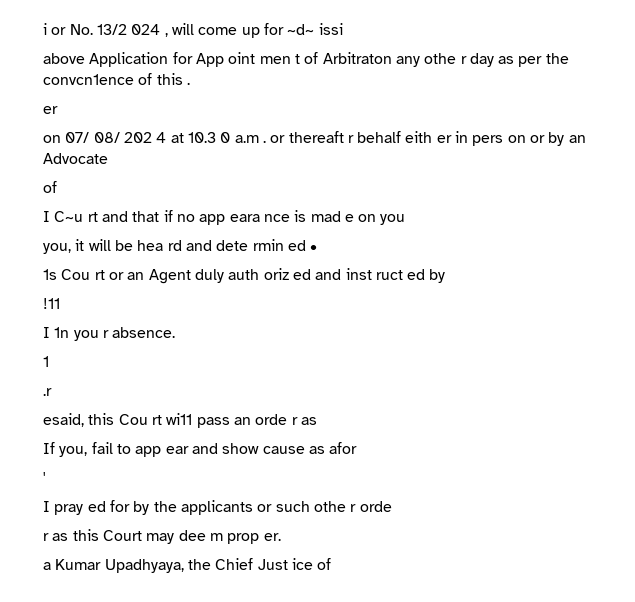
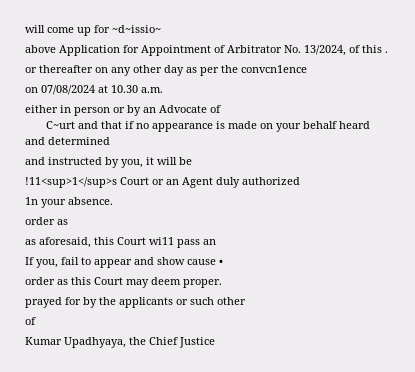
[43,23,168,37] i or No. 13/2 024 , -> (25, 29) none
[287,23,343,35] ~d~ issi -> [112,25,161,33] ~d~issio~
[195,52,467,67] App oint men t of Arbitraton any othe r -> [141,45,388,56] [25,65,162,76] Appointment of Arbitrator No. 13/2024, of this . // or thereafter on any other
[138,73,190,85] [43,106,58,114] [43,131,526,146] of this . // er // on 07/ 08/ 202 4 at 10.3 0 a.m . or thereaft r behalf eith er in pers on -> [25,85,163,95] [25,105,110,116] // on 07/08/2024 at 10.30 a.m. // either in person
[43,181,57,193] [43,211,98,222] // of // I C~u rt -> [210,105,221,113] [45,121,75,129] of // C~urt
[199,210,406,225] [43,239,318,254] [43,268,446,284] [43,298,60,309] [43,327,176,341] [43,356,49,367] [43,388,52,396] [43,413,162,427] app eara nce is mad e on you // you, it will be hea rd and dete rmin ed • // 1s Cou rt or an Agent duly auth oriz ed and inst ruct ed by // !11 // I 1n you r absence. // 1 // .r // esaid, this Cou rt -> [151,121,370,132] [25,137,110,145] [25,157,192,168] [25,177,300,188] [25,197,113,208] [25,217,68,225] [25,237,146,248] appearance is made on your behalf heard and determined // and instructed by you, it will be // !11<sup>1</sup>s Court or an Agent duly authorized // 1n your absence. // order as // as aforesaid, this Court
[255,414,317,425] orde r as -> (216, 242) none
[135,446,189,457] app ear -> [94,259,132,268] appear
[308,442,358,454] [43,472,46,483] [43,501,106,515] as afor // ' // I pray ed -> [219,259,223,265] [25,277,222,288] [25,297,62,308] • // order as this Court may deem proper. // prayed
[313,501,392,512] [43,529,281,544] [43,562,51,570] othe r orde // r as this Court may dee m prop er. // a -> [217,297,246,305] [25,317,36,325] other // of //
[257,558,332,570] Just ice of -> [179,337,215,348] Justice

